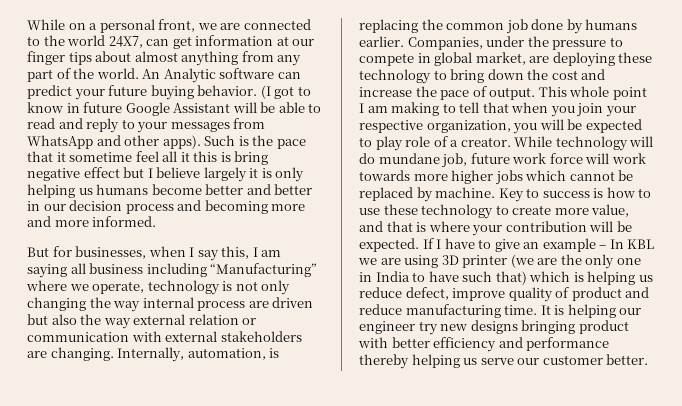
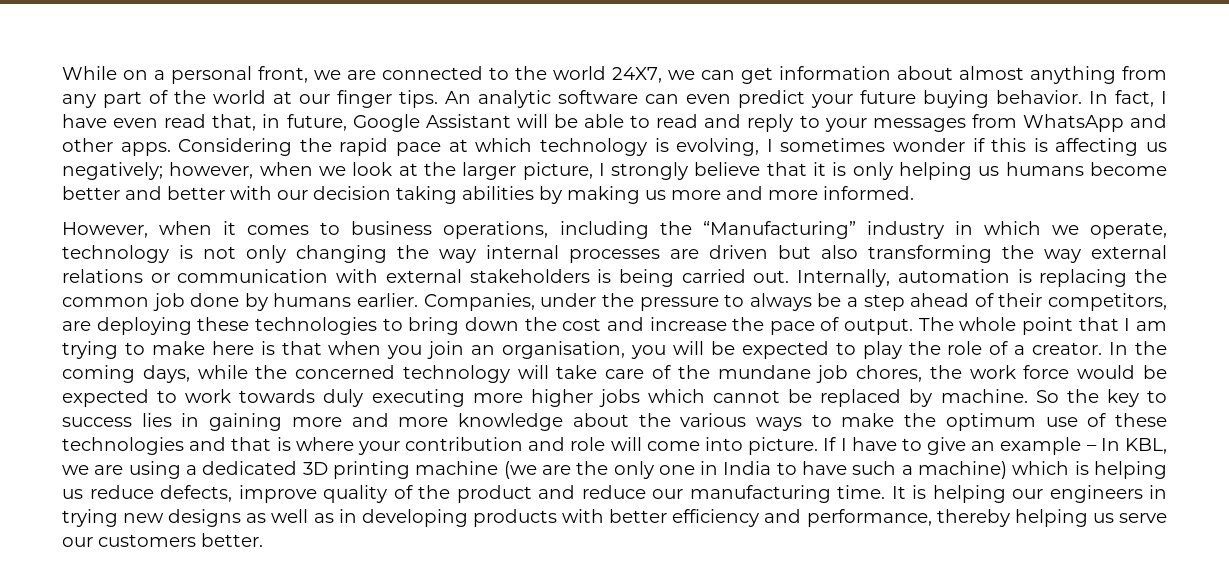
(143, 42) none -> [668,70,695,80] we
[276,36,315,46] [27,51,92,65] at our finger tips -> (891, 73) none
[96,68,216,83] world. An Analytic -> [213,90,551,108] world at our finger tips. An analytic
(301, 75) none -> [686,94,731,104] even
[260,85,311,99] [27,102,123,113] (I got to know in future -> [1089,90,1167,107] [62,114,347,131] In fact, I have even read that, in future,
[162,135,306,149] [27,151,269,165] [27,167,247,182] apps). Such is the pace that it sometime feel all it this is bring negative effect but I believe largely -> [120,138,1167,156] [62,162,807,180] apps. Considering the rapid pace at which technology is evolving, I sometimes wonder if this is affecting us negatively; however, when we look at the larger picture, I strongly believe that
[27,201,40,211] in -> [230,186,272,200] with
[125,200,268,214] process and becoming -> [396,186,666,204] taking abilities by making us
[27,246,282,261] [27,263,318,278] [26,280,67,291] But for businesses, when I say this, I am saying all business including “Manufacturing” where -> [62,221,1041,239] However, when it comes to business operations, including the “Manufacturing” industry in which
[197,301,246,311] process -> [569,249,660,263] processes
(77, 319) none -> [868,245,992,263] transforming
[188,314,239,325] relation -> [62,269,143,283] relations
[27,347,266,362] are changing. Internally, automation, -> [597,269,1010,287] is being carried out. Internally, automation
[359,52,526,66] compete in global market, -> [749,293,1167,311] always be a step ahead of their competitors,
[359,69,431,84] technology -> [254,317,377,335] technologies
[538,86,567,97] This -> [918,317,954,331] The
[359,102,480,116] I am making to tell -> [1078,317,1167,331] [62,341,275,359] that I am trying to make here is
[605,106,636,117] [359,120,511,133] your respective organization, -> [471,341,626,359] an organisation,
(403, 143) none -> [908,341,941,355] the
[514,136,654,151] [359,153,646,168] [359,170,410,181] While technology will do mundane job, future work force will work towards -> [1109,341,1167,355] [62,365,1168,383] [62,389,465,407] In the coming days, while the concerned technology will take care of the mundane job chores, the work force would be expected to work towards duly executing
[498,187,652,202] [359,204,630,219] Key to success is how to use these technology to create more value, -> [1035,389,1167,407] [62,413,1167,431] [62,437,184,455] So the key to success lies in gaining more and more knowledge about the various ways to make the optimum use of these technologies
[589,221,632,232] [359,238,419,252] will be expected. -> [528,437,819,455] and role will come into picture.
[627,239,655,249] KBL -> [1124,438,1167,454] KBL,
[441,255,508,268] 3D printer -> [185,461,499,479] a dedicated 3D printing machine
[495,271,527,285] that) -> [901,461,1008,479] a machine)
[405,287,449,300] defect, -> [160,485,232,502] defects,
(570, 292) none -> [418,485,450,499] the
(402, 309) none -> [652,489,683,499] our
[359,320,629,335] engineer try new designs bringing product -> [1049,485,1167,503] [62,509,557,527] engineers in trying new designs as well as in developing products
[526,337,610,351] performance -> [806,509,932,527] performance,
[542,355,603,365] customer -> [98,534,196,547] customers

